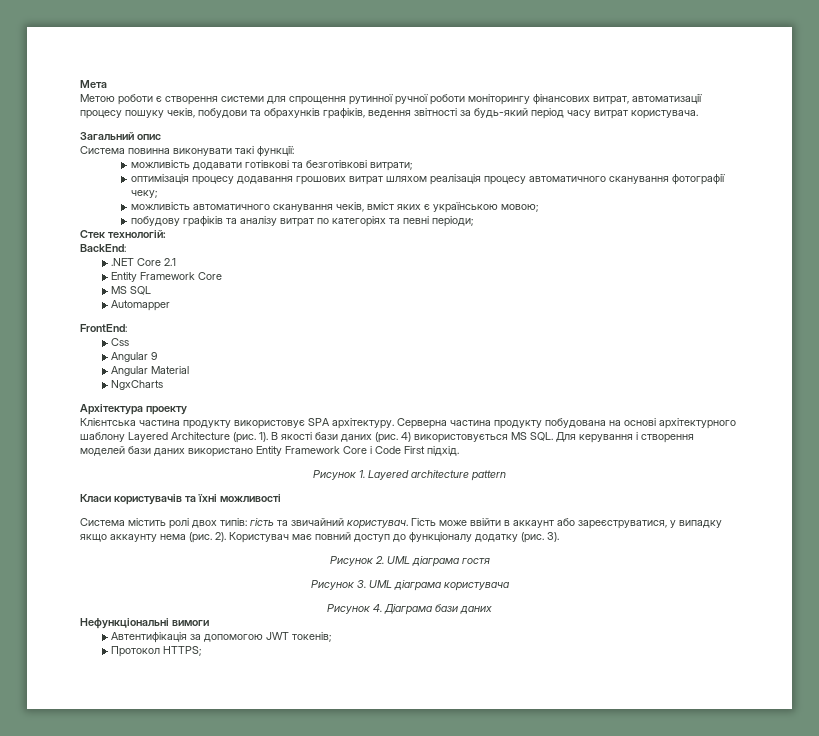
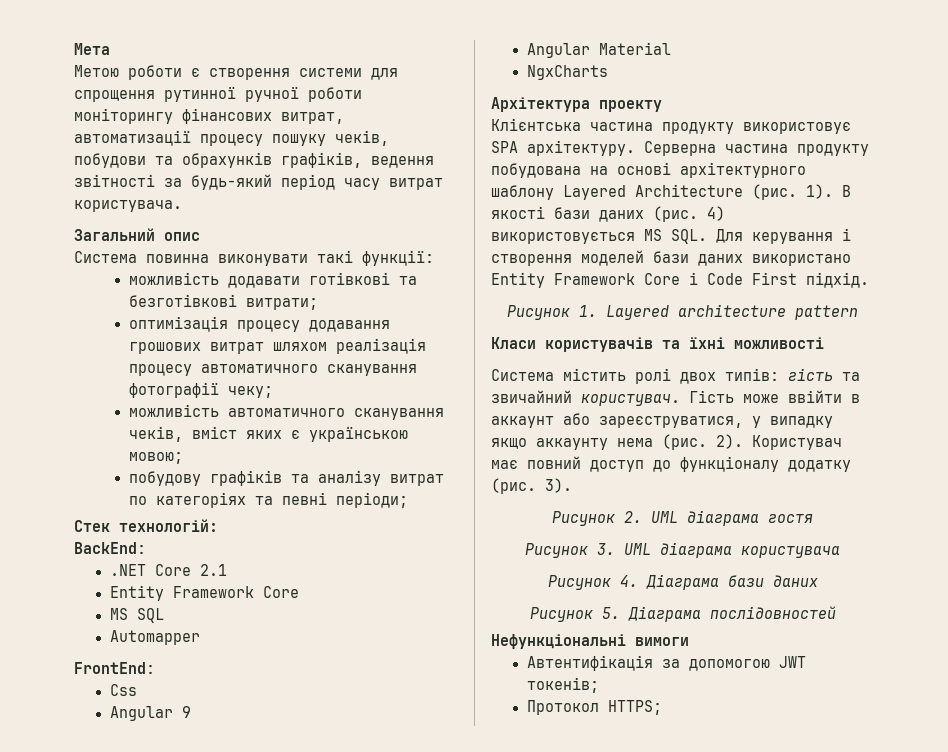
(492, 610) none -> [529,606,836,622] // Рисунок 5. Діаграма послідовностей

